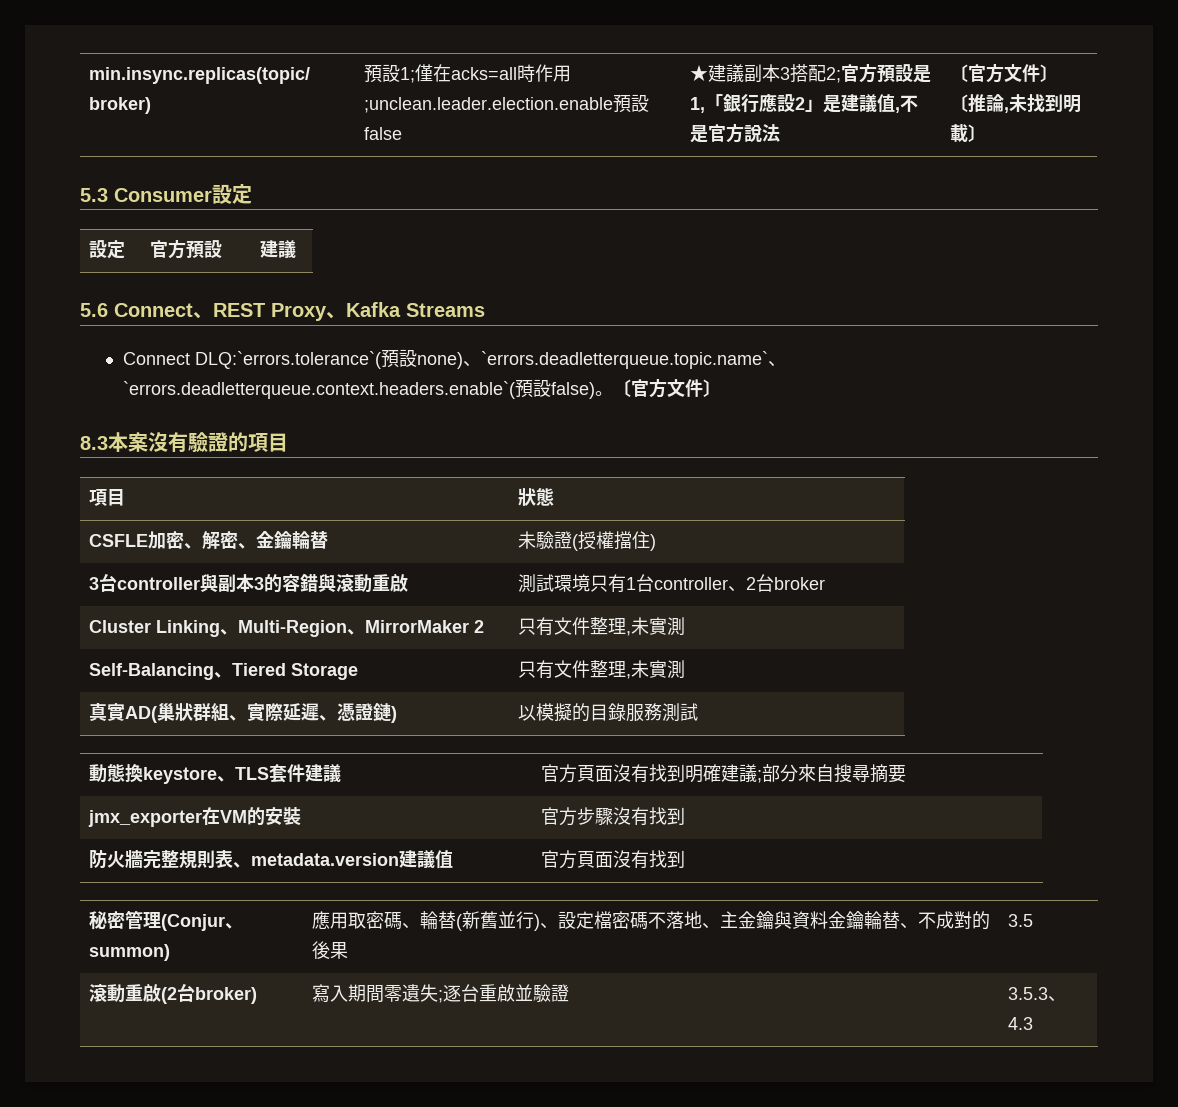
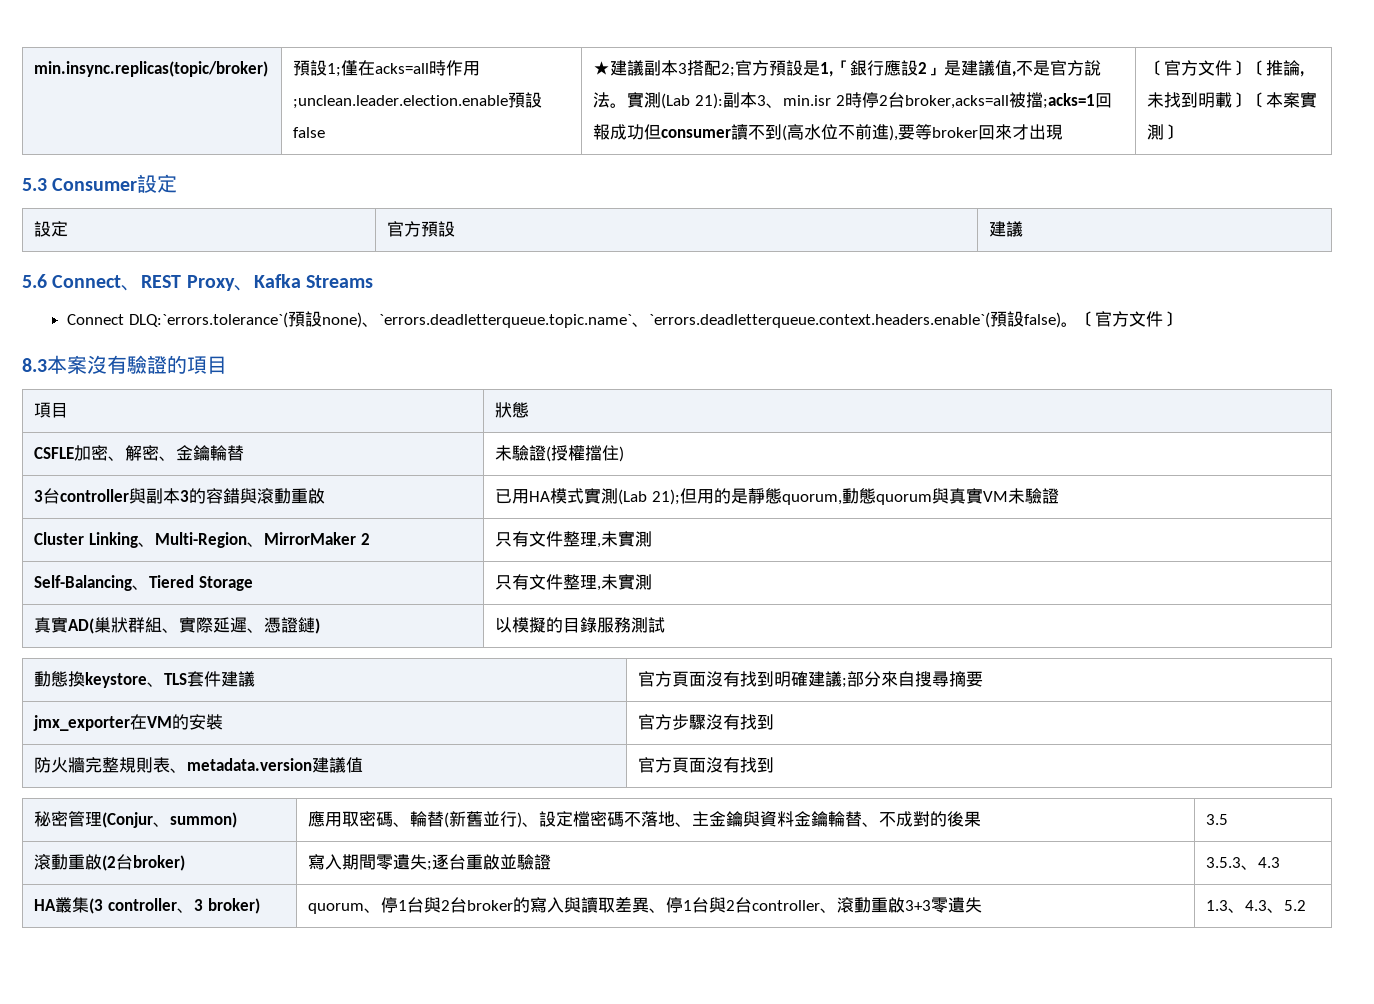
(780, 133) none -> [610,92,1112,109] [593,124,1064,141] 。實測(Lab 21):副本3、min.isr 2時停2台broker,acks=all被擋;acks=1回報成功但consumer讀不到(高水位不前進),要等broker回來才出現
(986, 133) none -> [1249,92,1318,108] [1147,124,1182,140] 〔本案實測〕
[517,574,825,593] 測試環境只有1台controller、2台broker -> [495,488,1059,505] 已用HA模式實測(Lab 21);但用的是靜態quorum,動態quorum與真實VM未驗證
(1033, 1023) none -> [34,897,260,914] [308,896,983,914] [1206,900,1307,913] // HA叢集(3 controller、3 broker) | quorum、停1台與2台broker的寫入與讀取差異、停1台與2台controller、滾動重啟3+3零遺失 | 1.3、4.3、5.2

